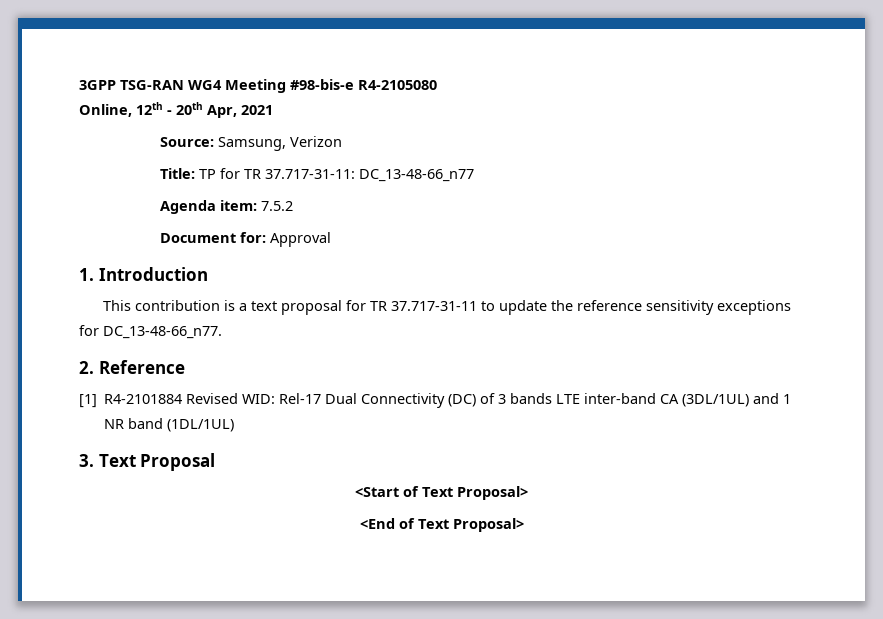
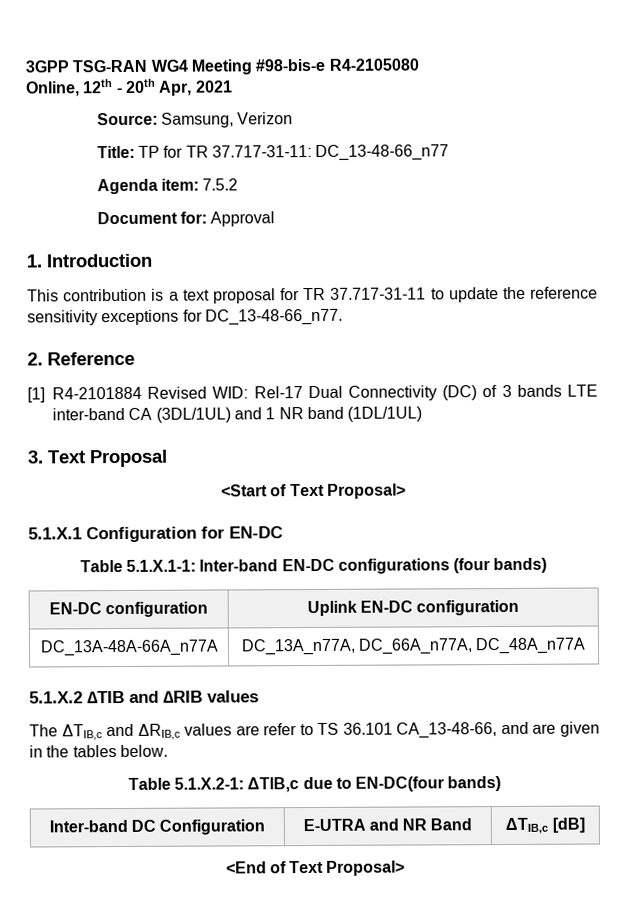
(528, 493) none -> [28,526,283,543] [79,557,548,574] [48,601,209,618] [306,599,520,617] [39,639,219,657] [240,637,587,656] [29,690,259,704] [29,721,601,741] [29,744,168,758] [127,776,502,793] [48,819,266,835] [302,818,473,832] [505,817,585,834] // 5.1.X.1 Configuration for EN-DC // Table 5.1.X.1-1: Inter-band EN-DC configurations (four bands) // EN-DC configuration | Uplink EN-DC configuration // DC_13A-48A-66A_n77A | DC_13A_n77A, DC_66A_n77A, DC_48A_n77A // 5.1.X.2 ∆TIB and ∆RIB values // The ΔTIB,c and ΔRIB,c values are refer to TS 36.101 CA_13-48-66, and are given in the tables below. // Table 5.1.X.2-1: ΔTIB,c due to EN-DC(four bands) // Inter-band DC Configuration | E-UTRA and NR Band | ΔTIB,c [dB]

